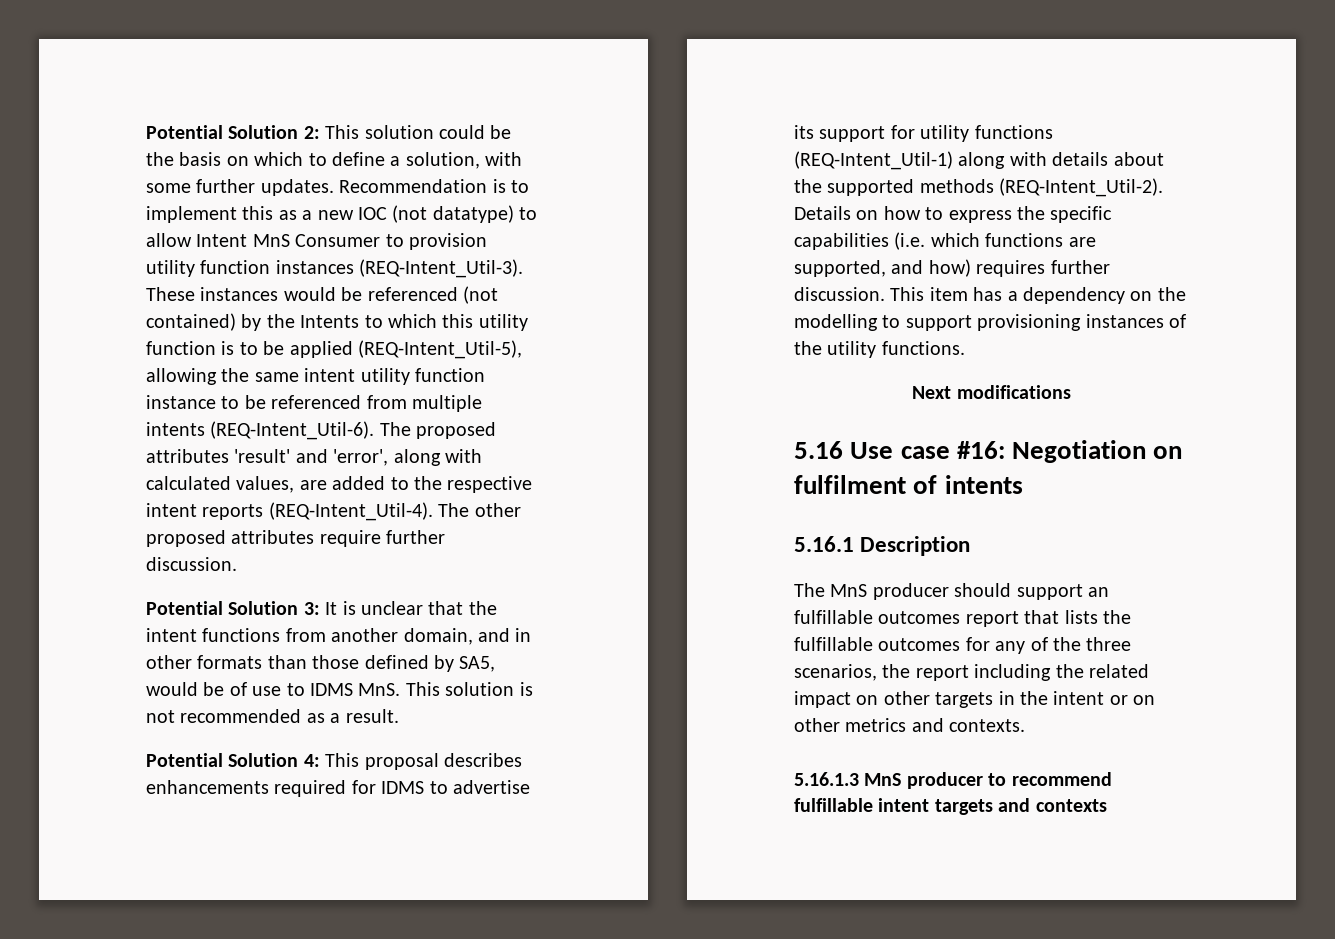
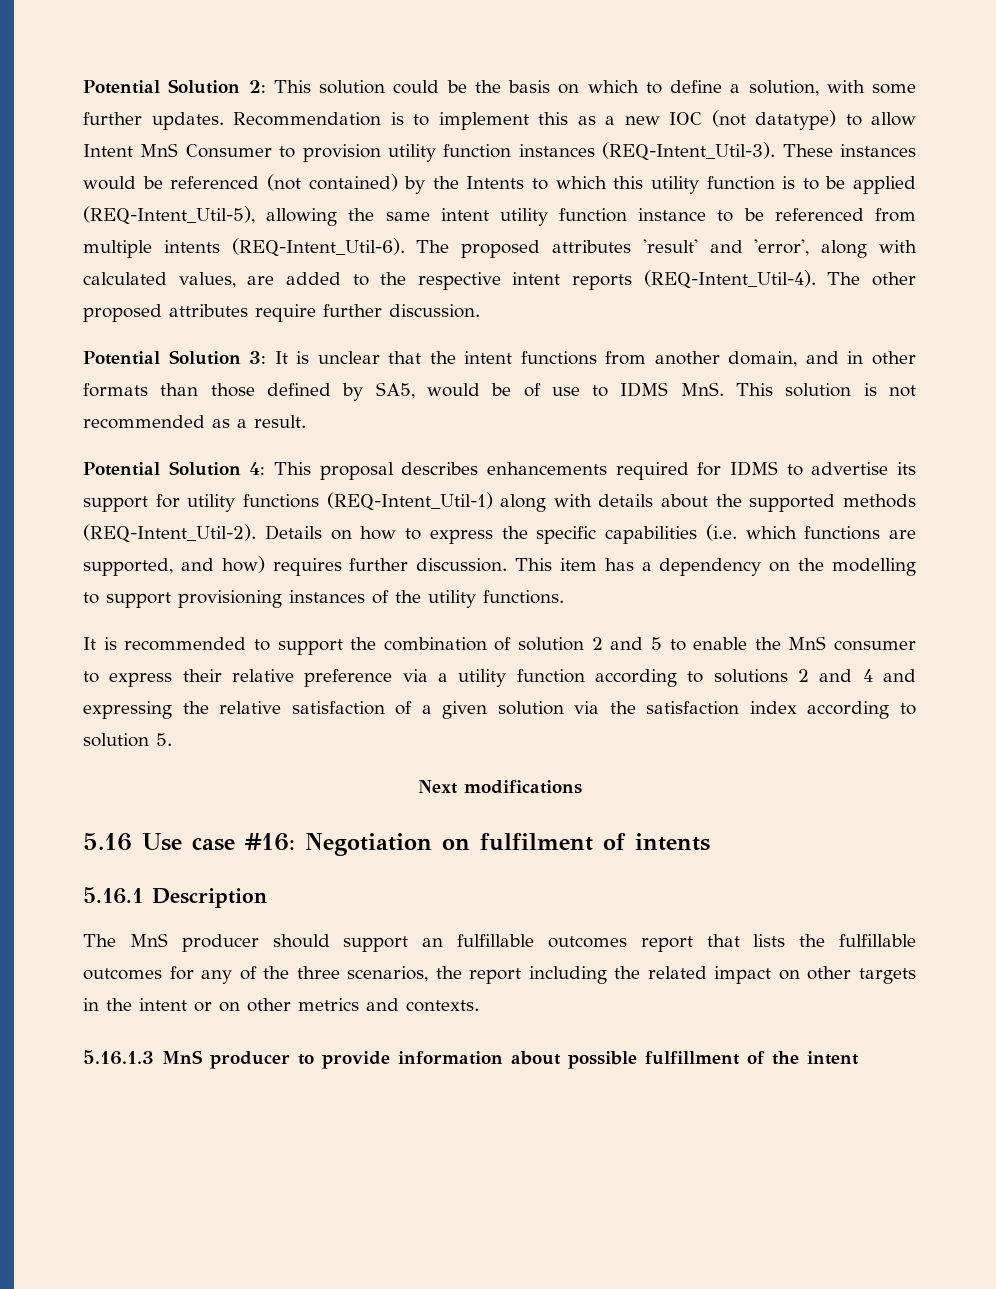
(965, 348) none -> [83,636,916,655] [83,669,917,687] [83,701,917,719] [83,733,172,747] // It is recommended to support the combination of solution 2 and 5 to enable the MnS consumer to express their relative preference via a utility function according to solutions 2 and 4 and expressing the relative satisfaction of a given solution via the satisfaction index according to solution 5.
[1011,772,1112,786] [794,798,1107,815] recommend fulfillable intent targets and contexts -> [322,1051,859,1069] provide information about possible fulfillment of the intent

